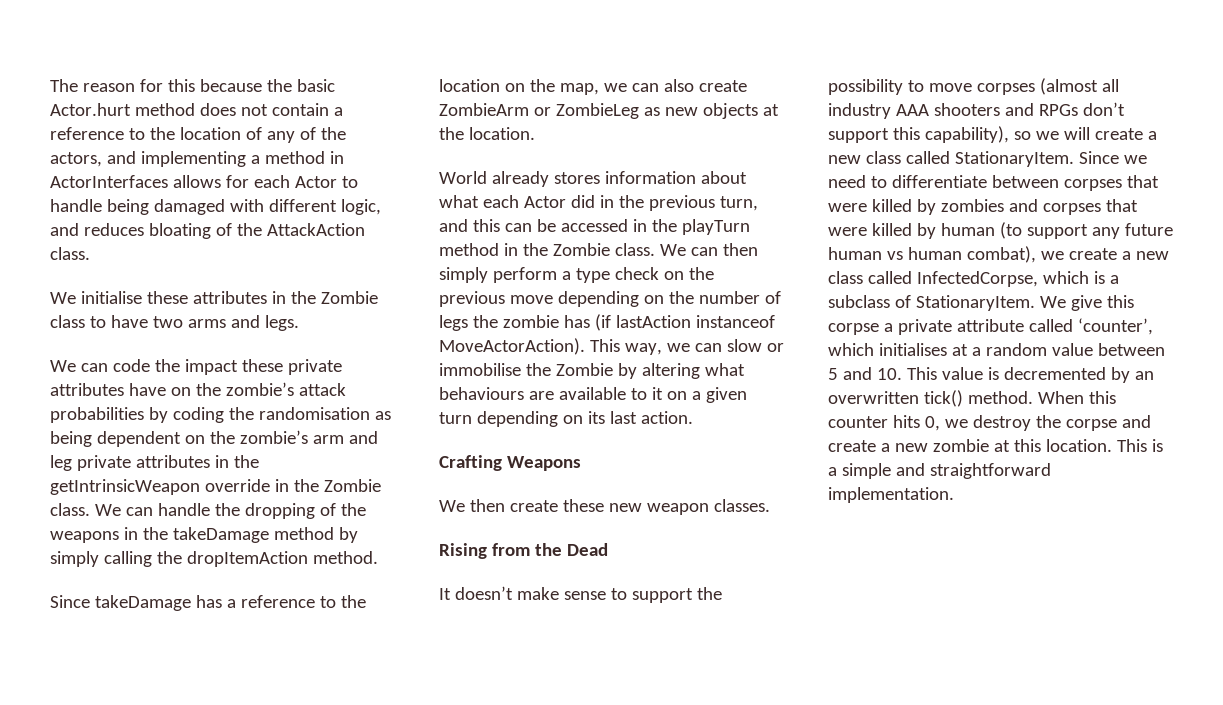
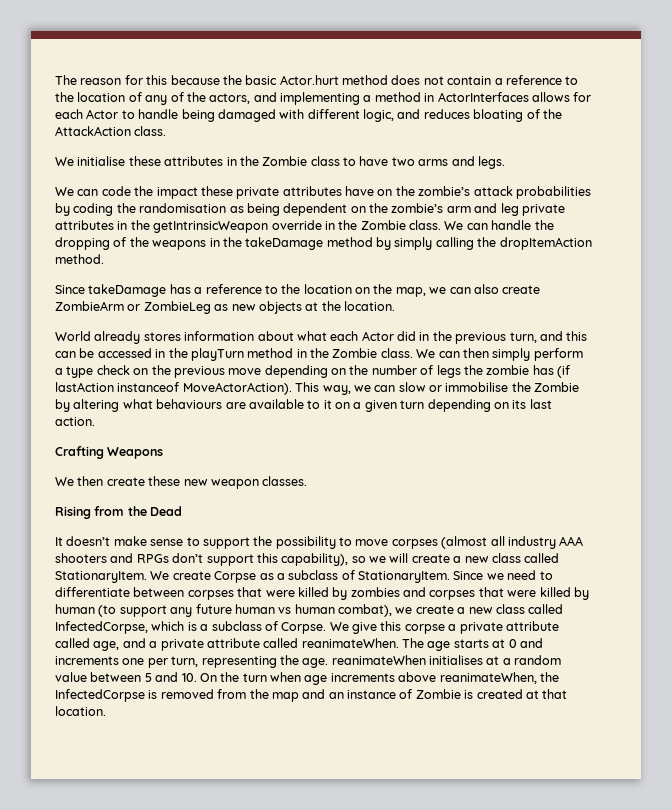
(1074, 159) none -> [150,570,450,583] We create Corpse as a subclass of StationaryItem.
[915,295,1035,311] StationaryItem. -> [281,622,327,634] Corpse.
[1077,318,1153,335] [828,343,874,356] ‘counter’, which -> [93,638,543,651] [55,655,426,668] age, and a private attribute called reanimateWhen. The age starts at 0 and increments one per turn, representing the age. reanimateWhen
[906,367,1154,383] [828,390,1116,407] [828,415,1151,431] [828,439,1163,452] [828,463,1051,479] [828,487,954,503] This value is decremented by an overwritten tick() method. When this counter hits 0, we destroy the corpse and create a new zombie at this location. This is a simple and straightforward implementation. -> [199,672,559,685] [55,689,568,702] [55,706,106,716] On the turn when age increments above reanimateWhen, the InfectedCorpse is removed from the map and an instance of Zombie is created at that location.

